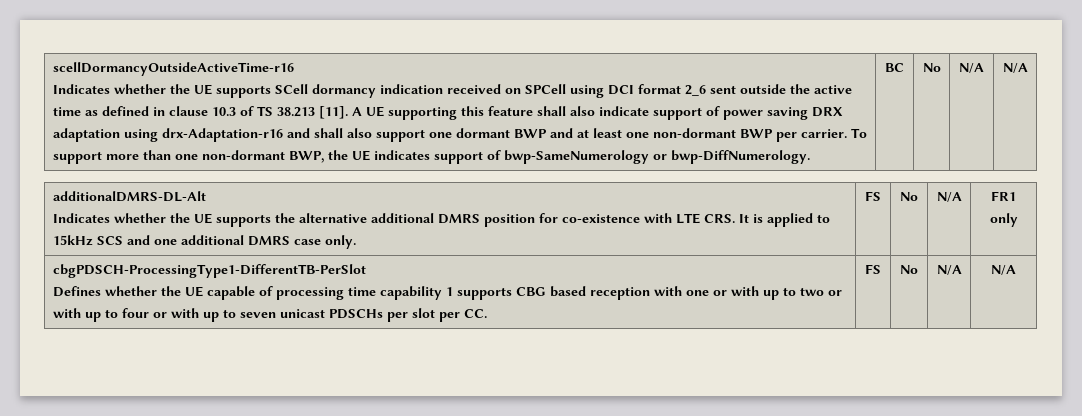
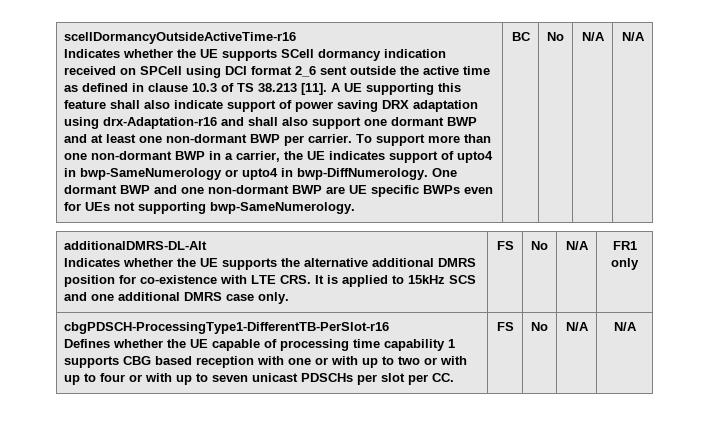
[288,151,324,163] BWP, -> [175,151,281,162] BWP in a carrier,
[503,150,810,164] bwp-SameNumerology or bwp-DiffNumerology. -> [457,151,494,163] [64,168,458,180] [64,185,494,197] [64,202,356,214] upto4 in bwp-SameNumerology or upto4 in bwp-DiffNumerology. One dormant BWP and one non-dormant BWP are UE specific BWPs even for UEs not supporting bwp-SameNumerology.
[52,264,366,278] cbgPDSCH-ProcessingType1-DifferentTB-PerSlot -> [64,322,390,334] cbgPDSCH-ProcessingType1-DifferentTB-PerSlot-r16

